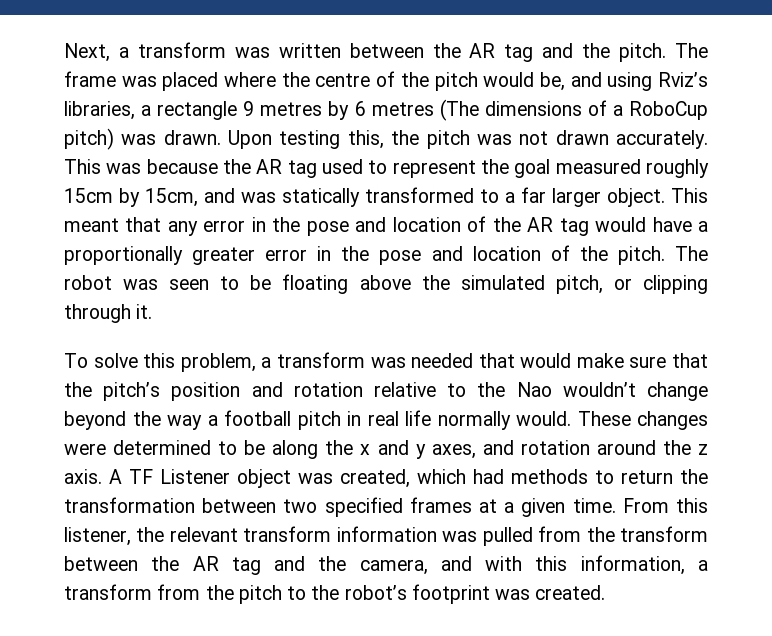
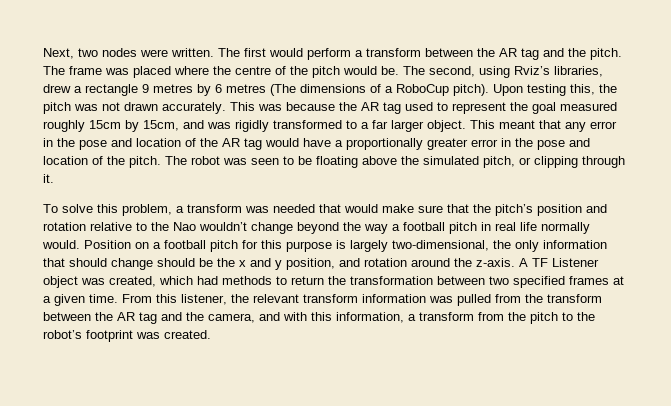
[118,42,341,58] a transform was written -> [78,48,421,60] two nodes were written. The first would perform a transform
[539,72,602,91] be, and -> [381,66,475,77] be. The second,
(135, 110) none -> [43,84,71,93] drew
[64,128,221,150] pitch) was drawn. -> [453,84,489,96] pitch).
[282,188,360,207] statically -> [235,120,269,132] rigidly
[577,411,708,430] [64,440,319,459] These changes were determined to be along -> [84,240,607,252] [43,258,213,270] Position on a football pitch for this purpose is largely two-dimensional, the only information that should change should be
[431,444,476,459] axes, -> [286,258,335,270] position,
[697,444,708,455] [64,469,102,484] z axis. -> [476,258,515,267] z-axis.

